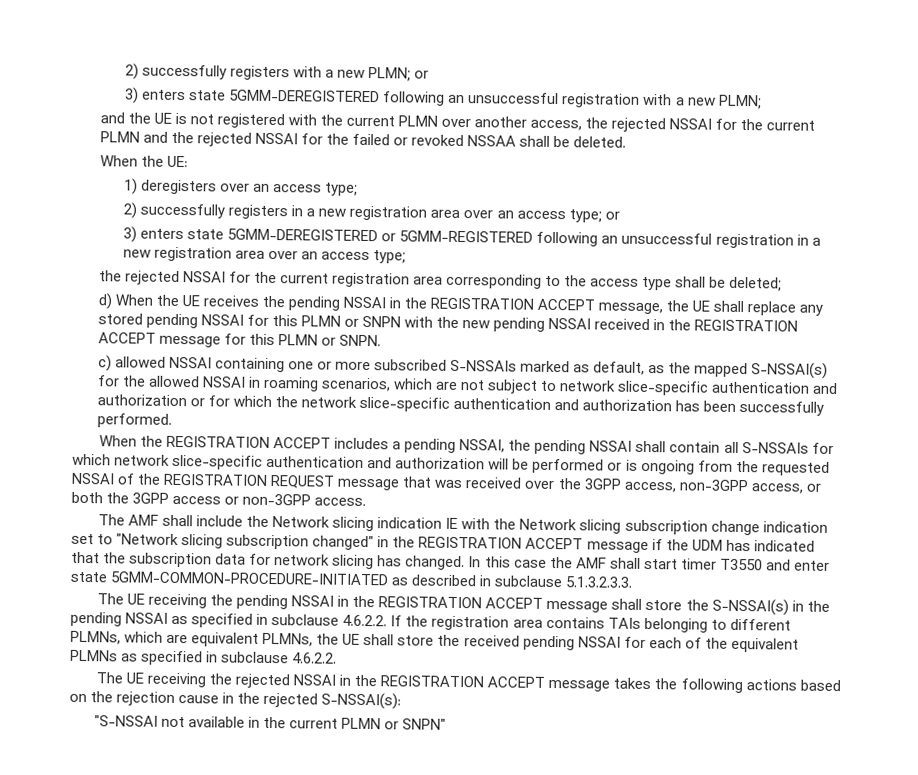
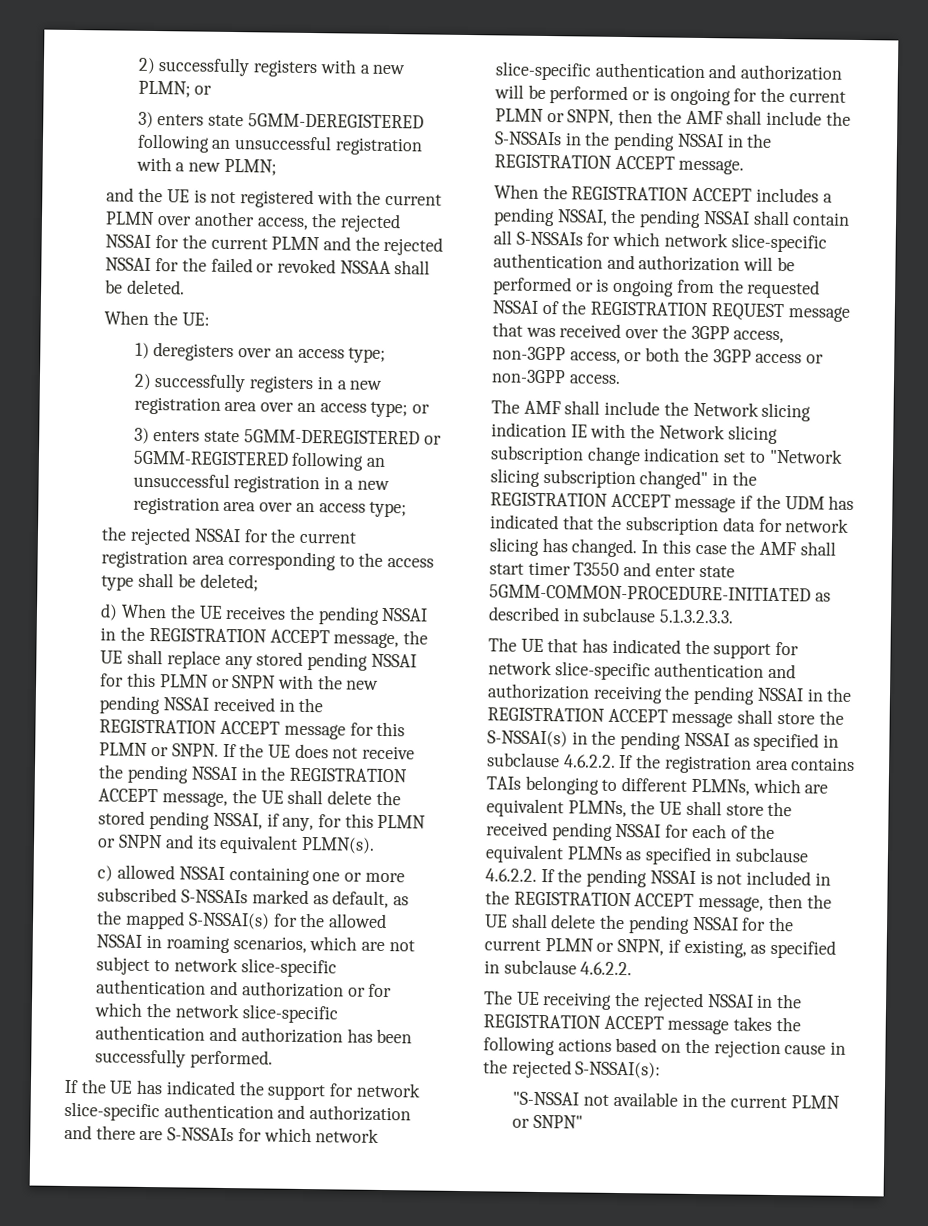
(381, 340) none -> [222,743,416,760] [98,764,408,784] [98,788,401,808] [98,810,427,832] [97,834,375,854] If the UE does not receive the pending NSSAI in the REGISTRATION ACCEPT message, the UE shall delete the stored pending NSSAI, if any, for this PLMN or SNPN and its equivalent PLMN(s).
(172, 420) none -> [64,1079,421,1101] [64,1101,412,1122] [64,1124,380,1143] [495,61,844,81] [494,84,846,106] [495,108,851,126] [494,131,773,151] [494,154,745,175] // If the UE has indicated the support for network slice-specific authentication and authorization and there are S-NSSAIs for which network slice-specific authentication and authorization will be performed or is ongoing for the current PLMN or SNPN, then the AMF shall include the S-NSSAIs in the pending NSSAI in the REGISTRATION ACCEPT message.
(145, 599) none -> [547,638,800,659] [488,660,797,681] [487,683,590,700] that has indicated the support for network slice-specific authentication and authorization
(338, 658) none -> [540,868,831,888] [485,890,832,912] [484,913,795,934] [484,938,837,959] [484,959,633,976] If the pending NSSAI is not included in the REGISTRATION ACCEPT message, then the UE shall delete the pending NSSAI for the current PLMN or SNPN, if existing, as specified in subclause 4.6.2.2.

